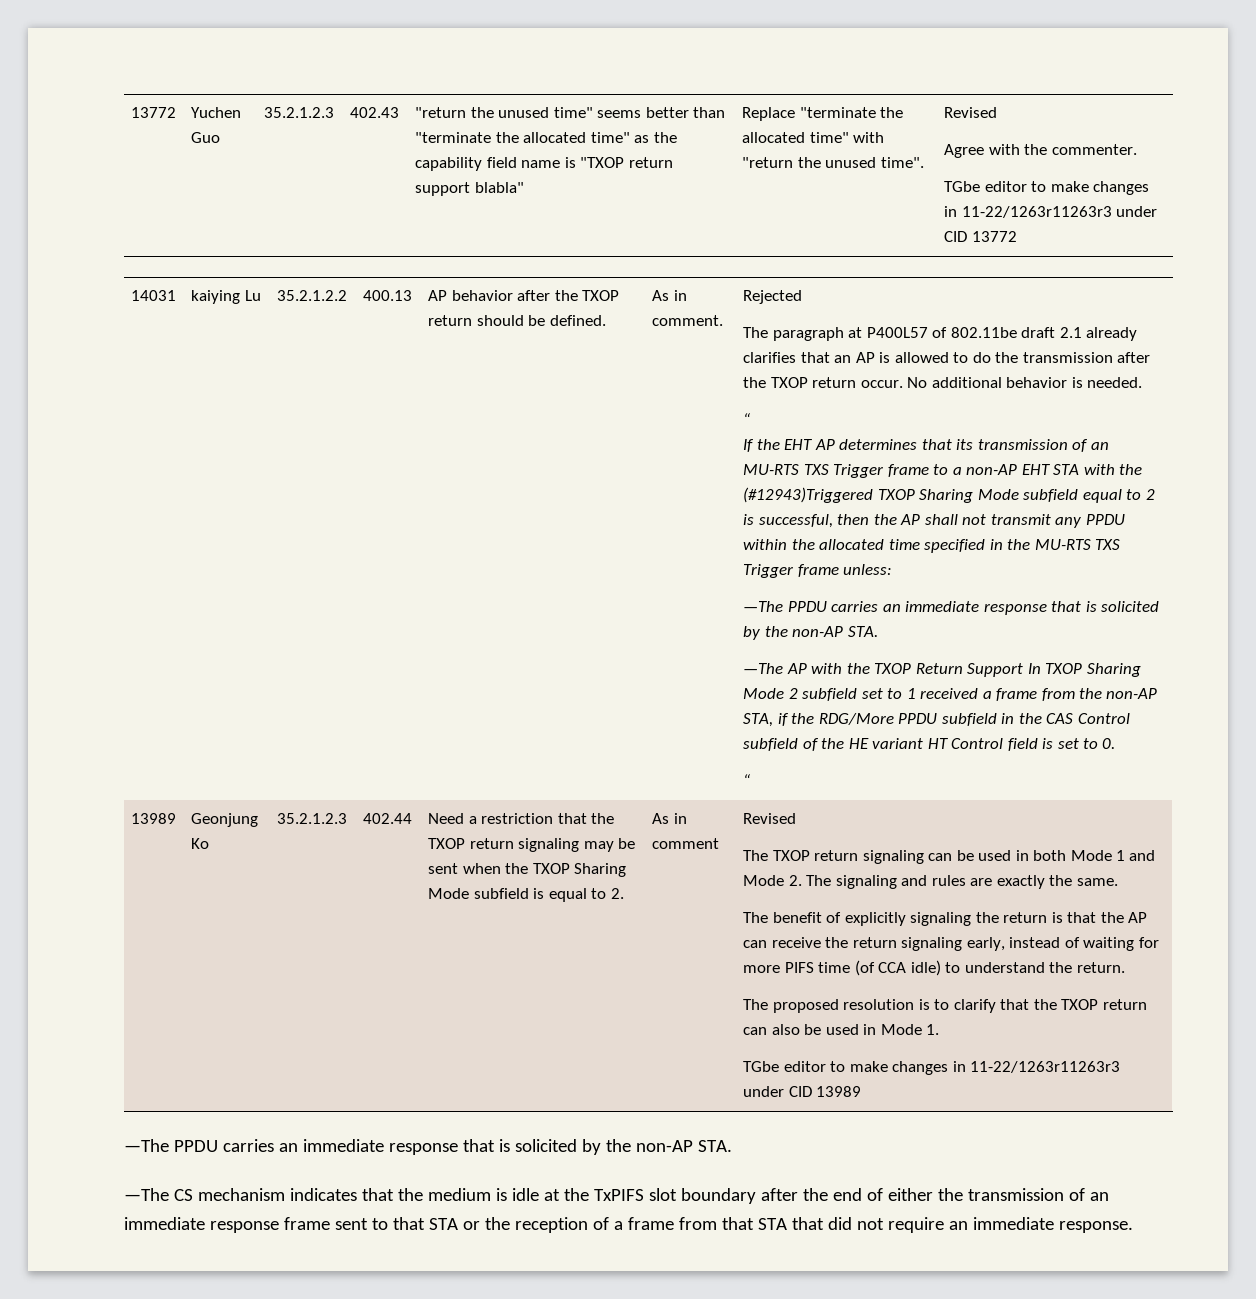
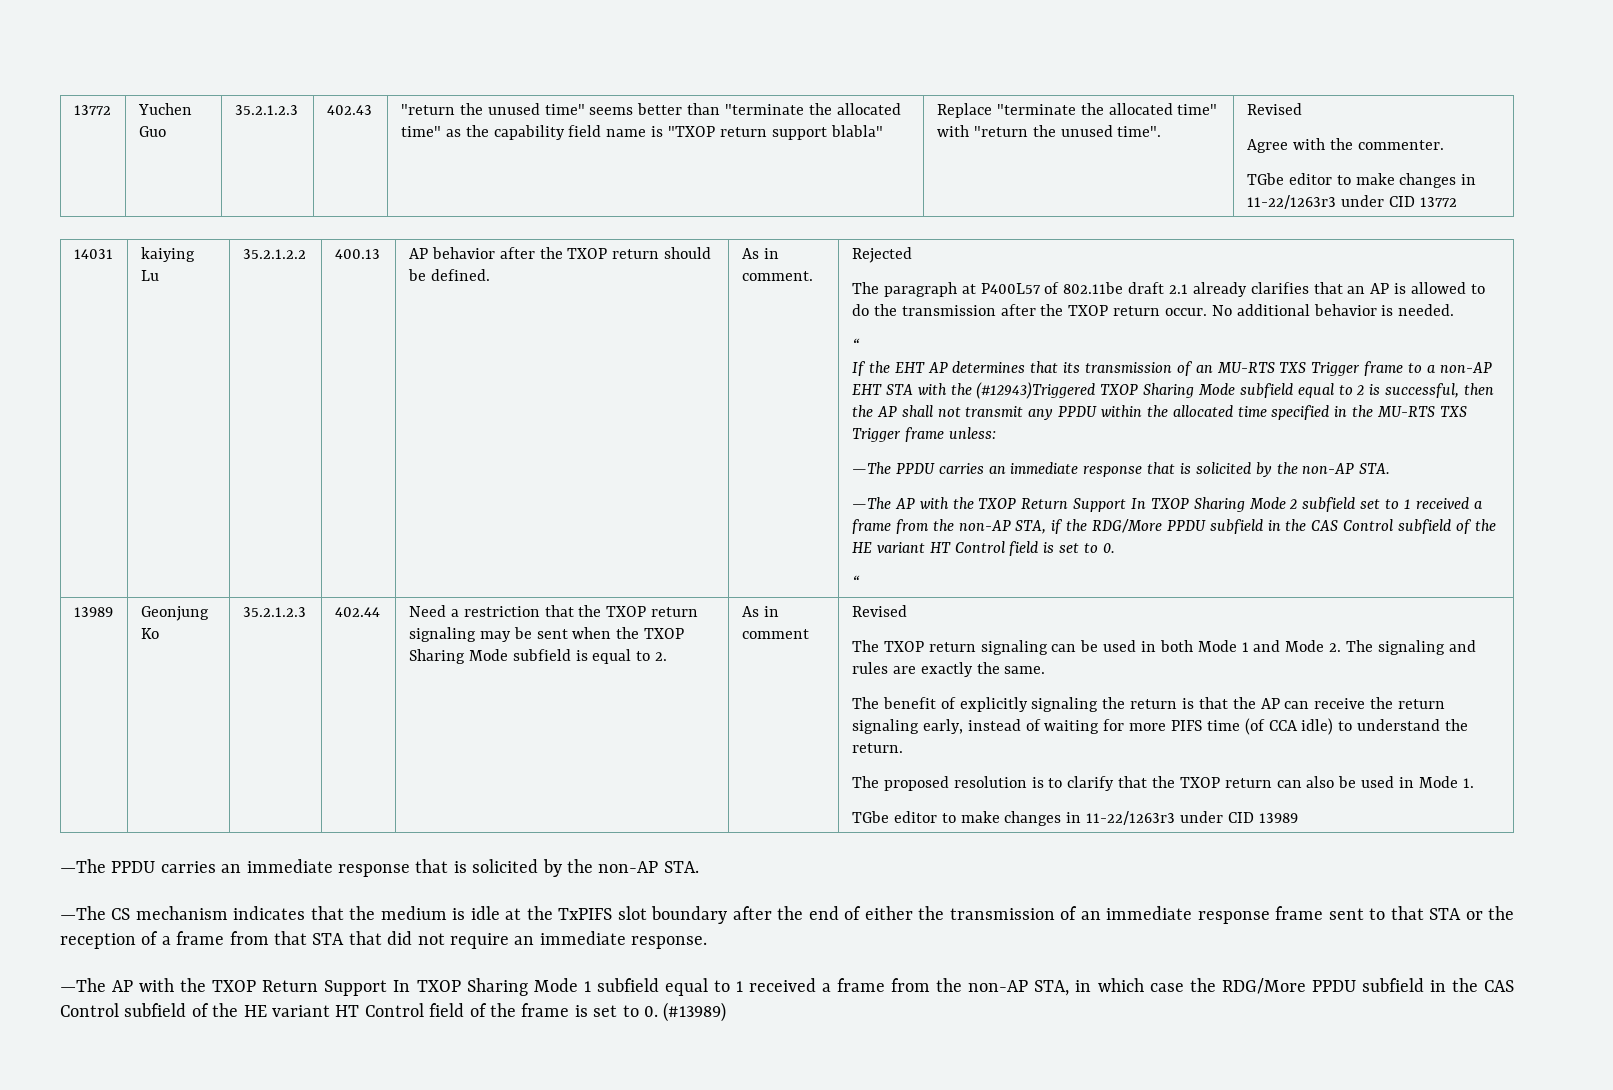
[961,206,1112,218] 11-22/1263r11263r3 -> [1246,195,1336,209] 11-22/1263r3
[970,1061,1121,1073] 11-22/1263r11263r3 -> [1086,811,1176,825] 11-22/1263r3
(1133, 1227) none -> [60,978,1514,996] [60,1002,727,1022] // —The AP with the TXOP Return Support In TXOP Sharing Mode 1 subfield equal to 1 received a frame from the non-AP STA, in which case the RDG/More PPDU subfield in the CAS Control subfield of the HE variant HT Control field of the frame is set to 0. (#13989)

